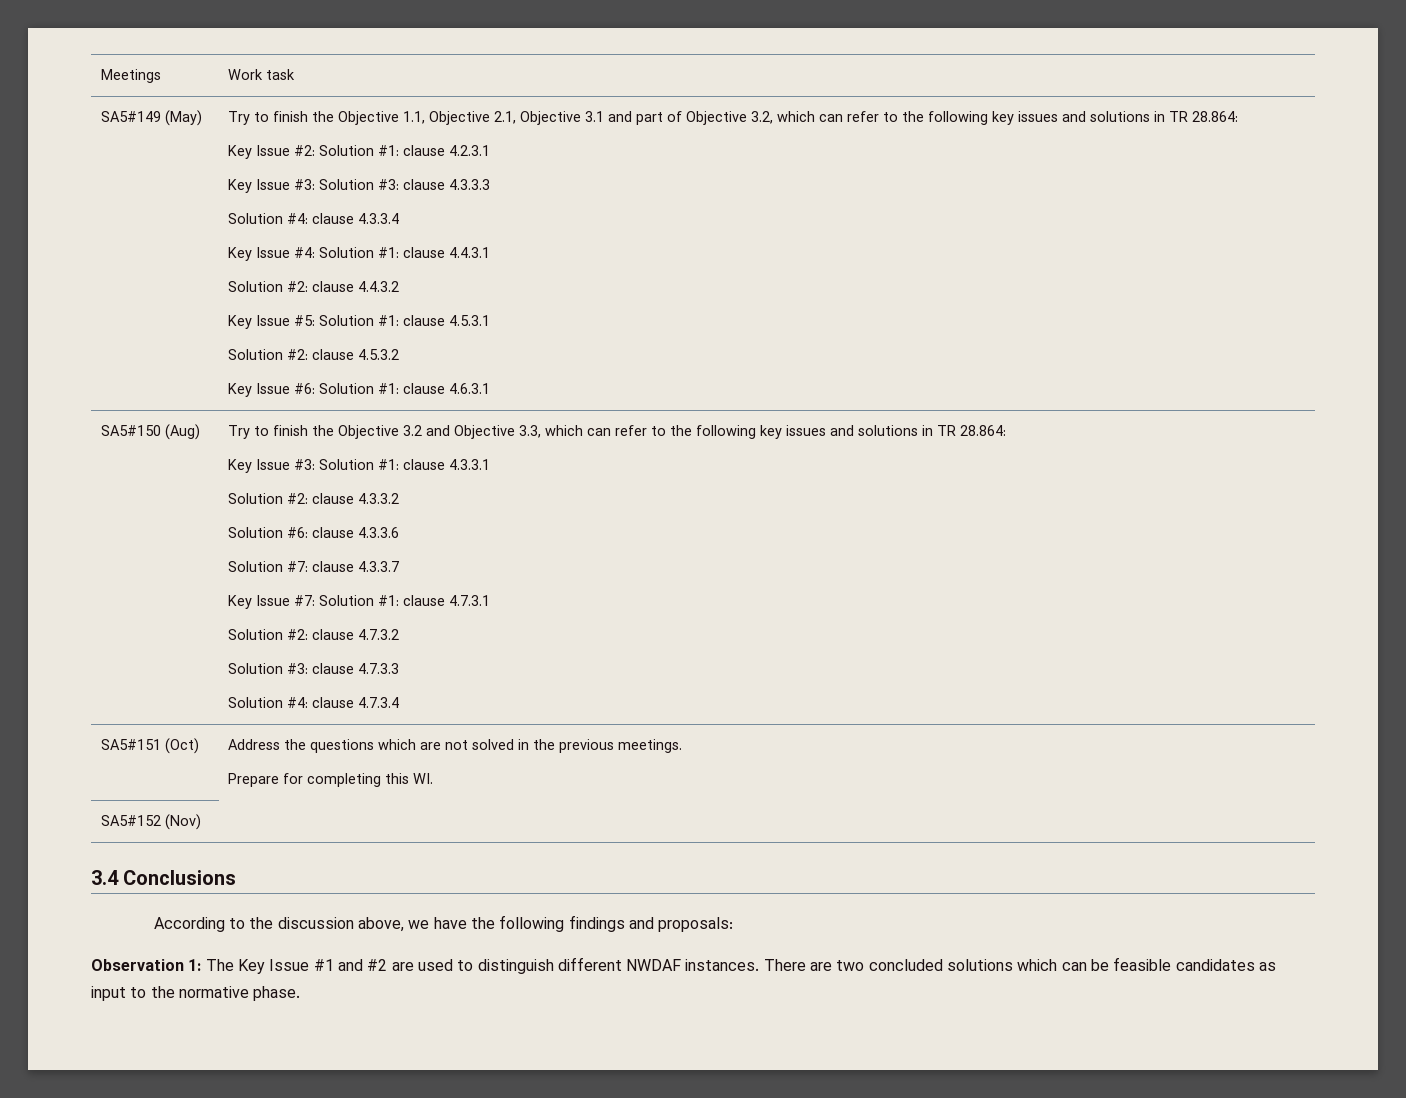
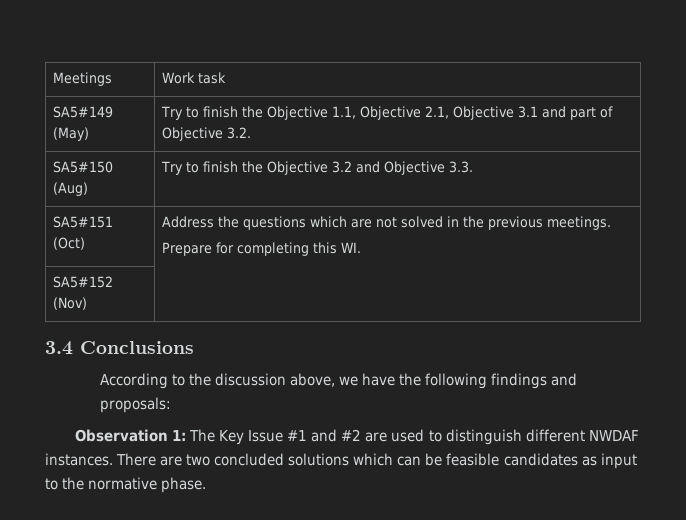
[751,111,1239,125] [228,145,491,159] [228,179,491,193] [228,213,400,224] [228,247,491,261] [228,281,400,292] [228,315,491,329] [228,349,400,360] [228,383,491,397] 3.2, which can refer to the following key issues and solutions in TR 28.864: // Key Issue #2: Solution #1: clause 4.2.3.1 // Key Issue #3: Solution #3: clause 4.3.3.3 // Solution #4: clause 4.3.3.4 // Key Issue #4: Solution #1: clause 4.4.3.1 // Solution #2: clause 4.4.3.2 // Key Issue #5: Solution #1: clause 4.5.3.1 // Solution #2: clause 4.5.3.2 // Key Issue #6: Solution #1: clause 4.6.3.1 -> [226,127,251,139] 3.2.
[519,425,1007,439] [228,459,491,473] [228,493,400,504] [228,527,400,538] [228,561,400,572] [228,595,491,609] [228,629,400,640] [228,663,400,674] [228,697,400,708] 3.3, which can refer to the following key issues and solutions in TR 28.864: // Key Issue #3: Solution #1: clause 4.3.3.1 // Solution #2: clause 4.3.3.2 // Solution #6: clause 4.3.3.6 // Solution #7: clause 4.3.3.7 // Key Issue #7: Solution #1: clause 4.7.3.1 // Solution #2: clause 4.7.3.2 // Solution #3: clause 4.7.3.3 // Solution #4: clause 4.7.3.4 -> [448,161,473,173] 3.3.

